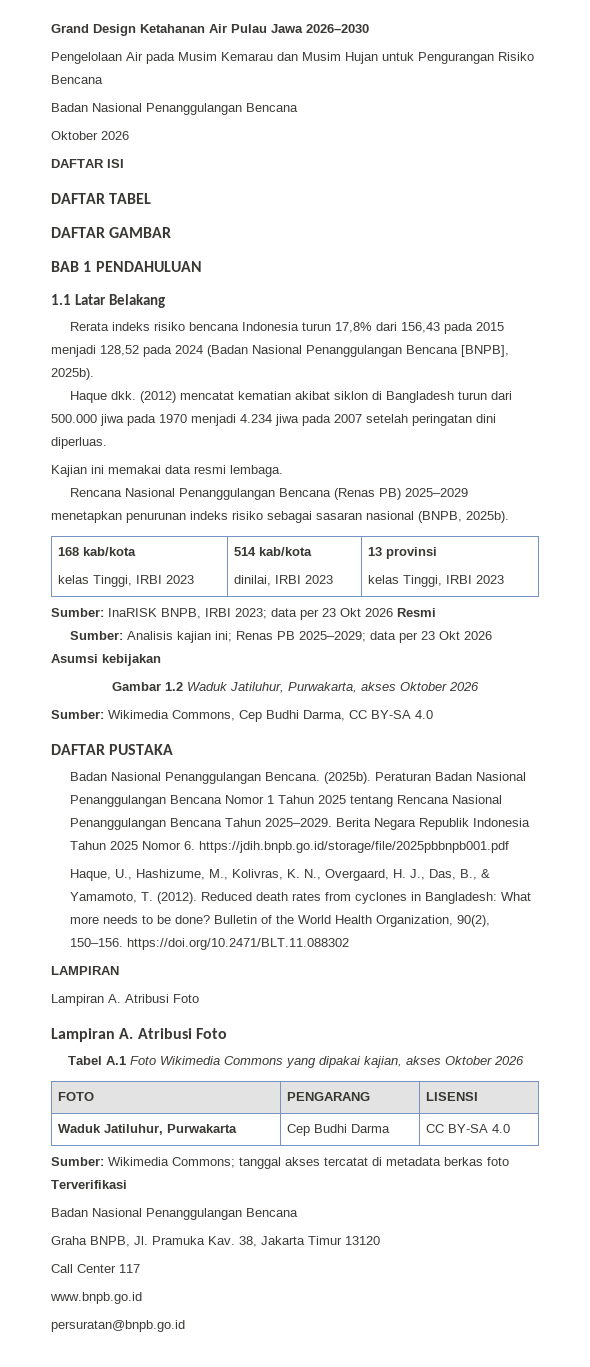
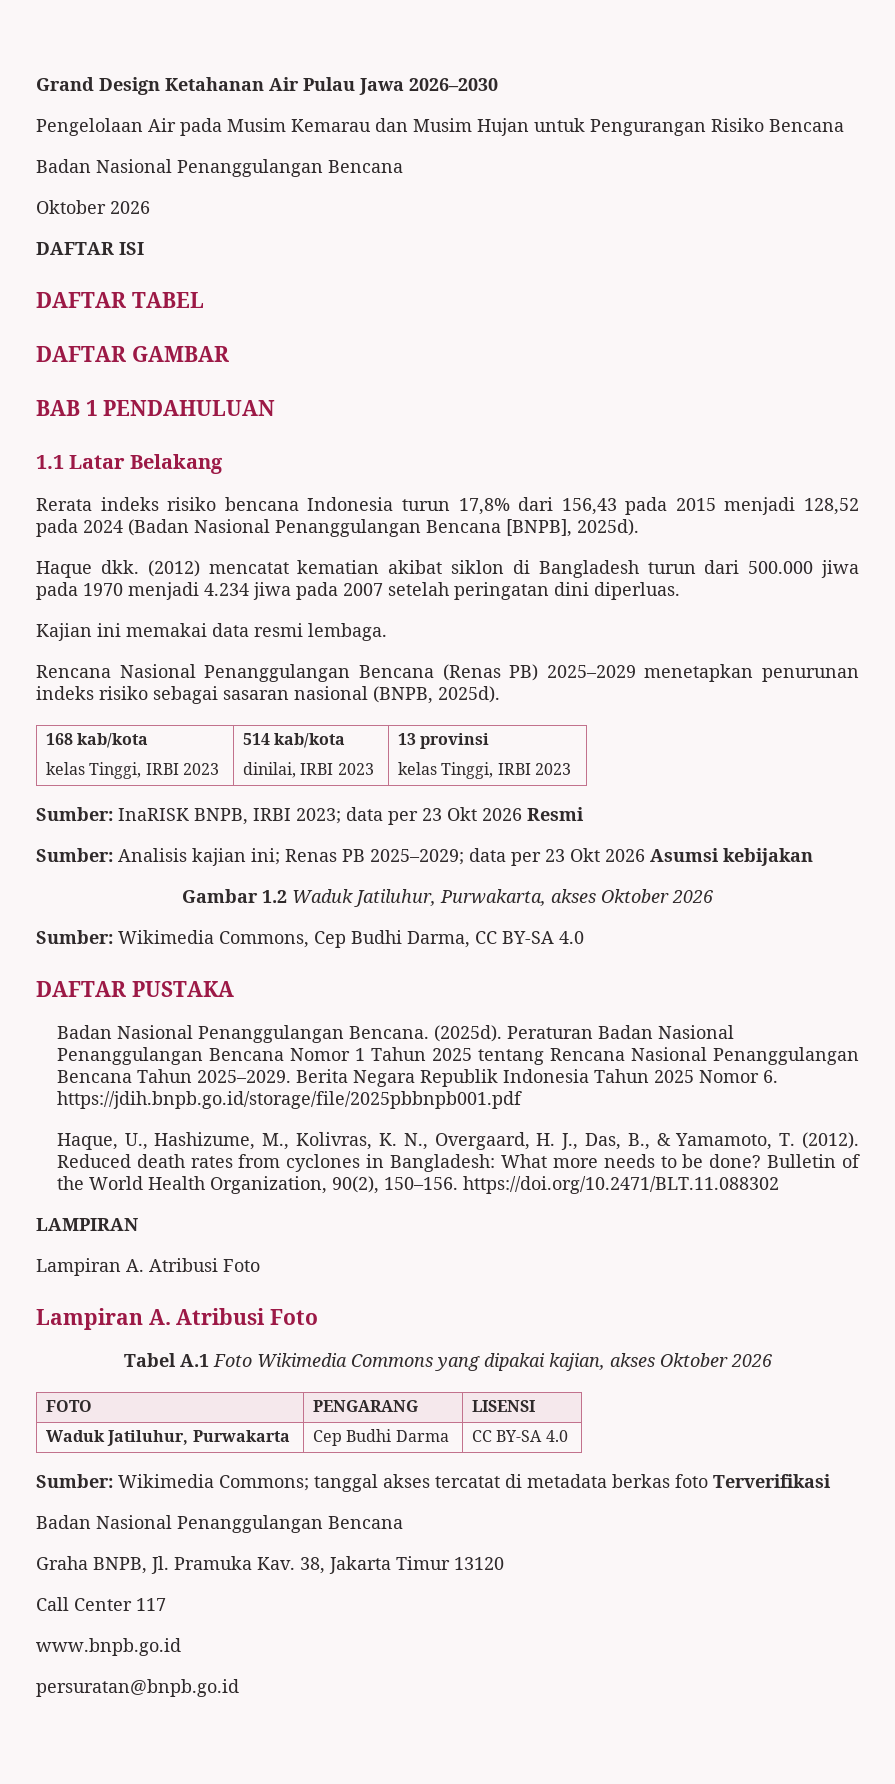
[51,368,94,380] 2025b). -> [577,519,639,536] 2025d).
[466,511,509,523] 2025b). -> [438,686,500,703] 2025d).
[323,772,371,784] (2025b). -> [433,1025,502,1042] (2025d).

